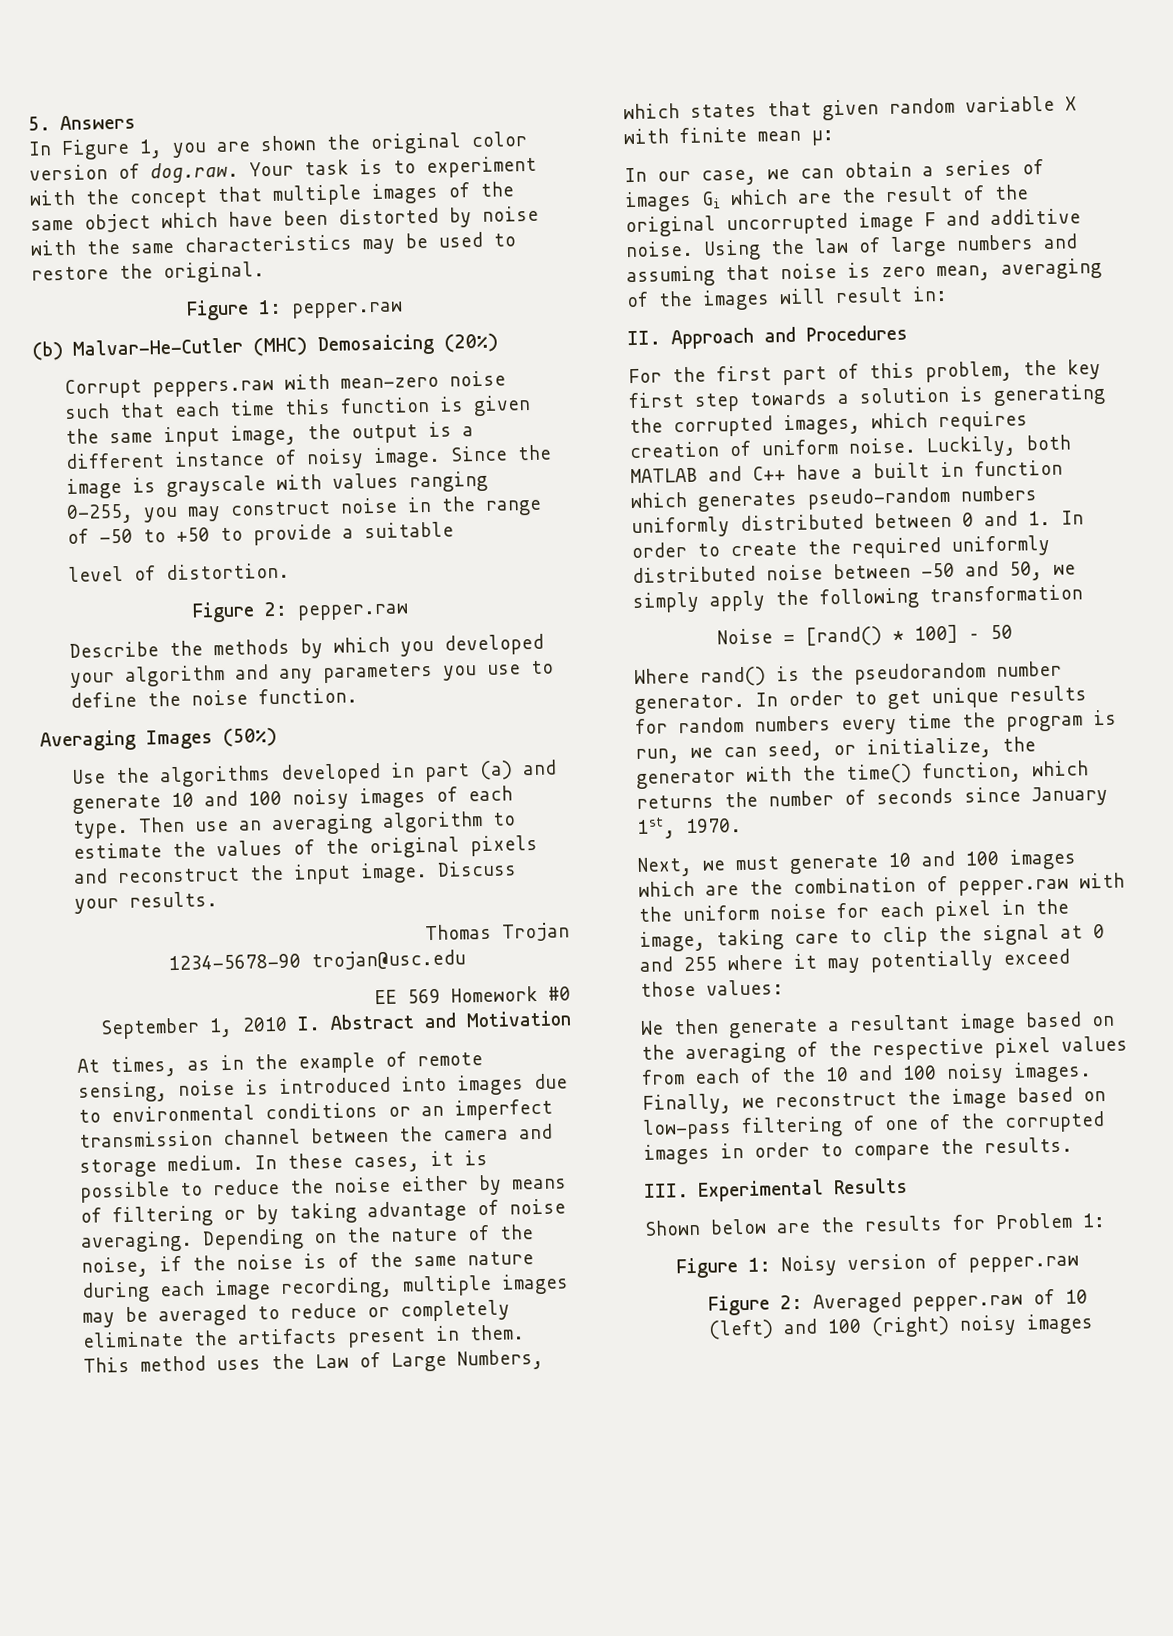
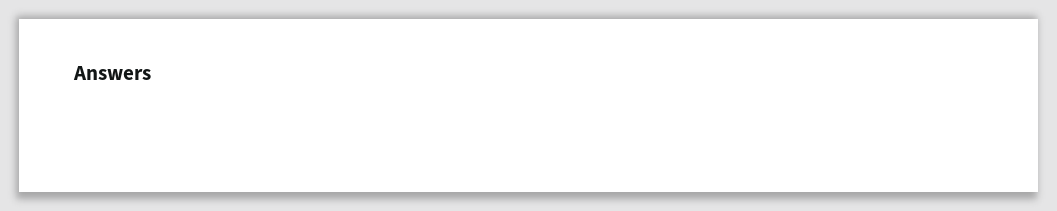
[28,116,51,131] 5. -> (73, 73) none
[28,131,527,161] [29,155,537,184] [29,181,514,209] [30,205,539,233] [30,231,516,256] [31,261,265,284] [186,299,403,321] [32,332,498,361] [64,370,507,400] [64,394,532,420] [65,421,475,448] [65,444,553,470] [66,470,489,500] [66,496,543,525] [67,521,455,546] [68,562,291,582] [192,601,409,623] [69,633,545,659] [70,660,555,688] [70,687,359,708] [40,726,277,752] [71,759,558,788] [72,785,514,814] [72,811,517,839] [73,834,539,859] [73,860,518,885] [74,891,219,914] [425,922,570,942] [168,949,467,971] [374,985,571,1005] [100,1010,572,1040] [77,1051,484,1078] [78,1073,569,1103] [78,1098,554,1123] [79,1123,554,1148] [79,1149,489,1178] [79,1174,568,1203] [80,1198,567,1228] [80,1224,535,1253] [81,1251,535,1278] [81,1273,570,1303] [82,1299,511,1328] [82,1324,526,1348] [83,1348,545,1373] [623,95,1078,121] [623,126,836,146] [624,159,1045,186] [624,184,1030,213] [625,208,1082,238] [625,233,1079,261] [626,257,1103,288] [626,285,949,311] [627,324,909,350] [628,358,1102,386] [628,383,1107,412] [629,410,1029,438] [629,434,1072,459] [630,459,1064,484] [630,485,1038,512] [631,510,1085,539] [631,534,1051,559] [632,560,1077,584] [632,584,1084,614] [717,624,1013,647] [634,660,1063,687] [634,685,1088,715] [635,709,1118,736] [635,736,1037,765] [636,760,1090,790] [636,785,1109,810] [637,817,743,840] [637,848,1078,878] [638,872,1126,898] [638,898,1070,923] [639,923,1106,952] [639,948,1071,974] [640,979,785,997] [640,1011,1116,1039] [641,1035,1129,1065] [641,1061,1093,1085] [642,1086,1107,1115] [642,1111,1106,1140] [643,1136,1074,1165] [644,1177,908,1202] [644,1212,1107,1236] [675,1252,1079,1279] [708,1289,1089,1316] [708,1313,1095,1340] // In Figure 1, you are shown the original color version of dog.raw. Your task is to experiment with the concept that multiple images of the same object which have been distorted by noise with the same characteristics may be used to restore the original. // Figure 1: pepper.raw // (b) Malvar-He-Cutler (MHC) Demosaicing (20%) // Corrupt peppers.raw with mean-zero noise such that each time this function is given the same input image, the output is a different instance of noisy image. Since the image is grayscale with values ranging 0-255, you may construct noise in the range of -50 to +50 to provide a suitable // level of distortion. // Figure 2: pepper.raw // Describe the methods by which you developed your algorithm and any parameters you use to define the noise function. // Averaging Images (50%) // Use the algorithms developed in part (a) and generate 10 and 100 noisy images of each type. Then use an averaging algorithm to estimate the values of the original pixels and reconstruct the input image. Discuss your results. // Thomas Trojan // 1234-5678-90 trojan@usc.edu // EE 569 Homework #0 // September 1, 2010 I. Abstract and Motivation // At times, as in the example of remote sensing, noise is introduced into images due to environmental conditions or an imperfect transmission channel between the camera and storage medium. In these cases, it is possible to reduce the noise either by means of filtering or by taking advantage of noise averaging. Depending on the nature of the noise, if the noise is of the same nature during each image recording, multiple images may be averaged to reduce or completely eliminate the artifacts present in them. This method uses the Law of Large Numbers, which states that given random variable X with finite mean µ: // In our case, we can obtain a series of images Gi which are the result of the original uncorrupted image F and additive noise. Using the law of large numbers and assuming that noise is zero mean, averaging of the images will result in: // II. Approach and Procedures // For the first part of this problem, the key first step towards a solution is generating the corrupted images, which requires creation of uniform noise. Luckily, both MATLAB and C++ have a built in function which generates pseudo-random numbers uniformly distributed between 0 and 1. In order to create the required uniformly distributed noise between -50 and 50, we simply apply the following transformation // Noise = [rand() * 100] – 50 // Where rand() is the pseudorandom number generator. In order to get unique results for random numbers every time the program is run, we can seed, or initialize, the generator with the time() function, which returns the number of seconds since January 1st, 1970. // Next, we must generate 10 and 100 images which are the combination of pepper.raw with the uniform noise for each pixel in the image, taking care to clip the signal at 0 and 255 where it may potentially exceed those values: // We then generate a resultant image based on the averaging of the respective pixel values from each of the 10 and 100 noisy images. Finally, we reconstruct the image based on low-pass filtering of one of the corrupted images in order to compare the results. // III. Experimental Results // Shown below are the results for Problem 1: // Figure 1: Noisy version of pepper.raw // Figure 2: Averaged pepper.raw of 10 (left) and 100 (right) noisy images -> (151, 73) none

